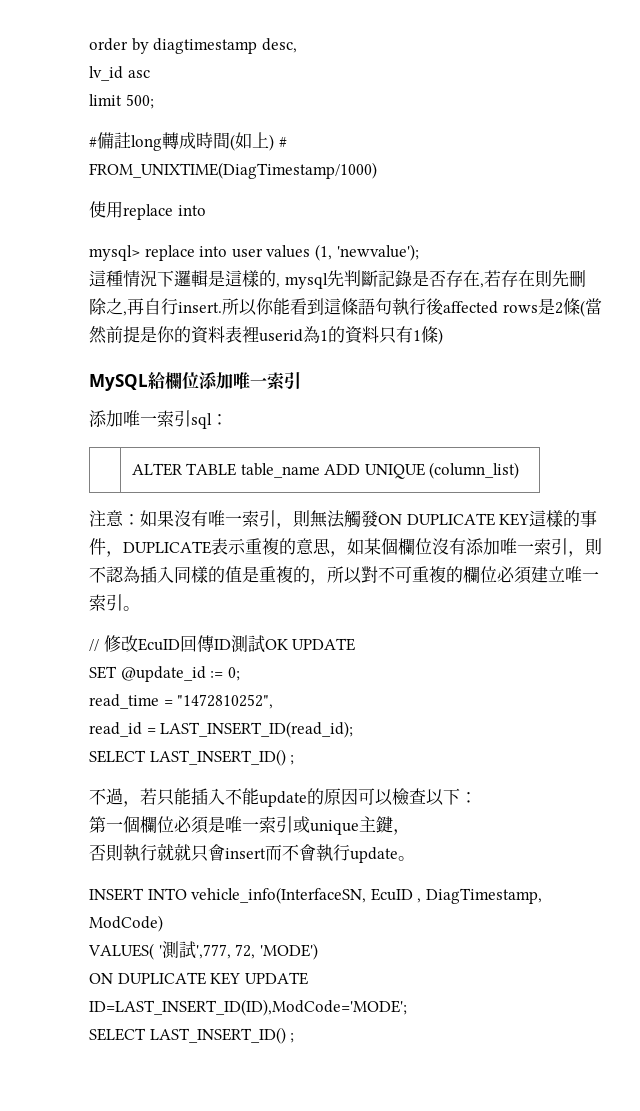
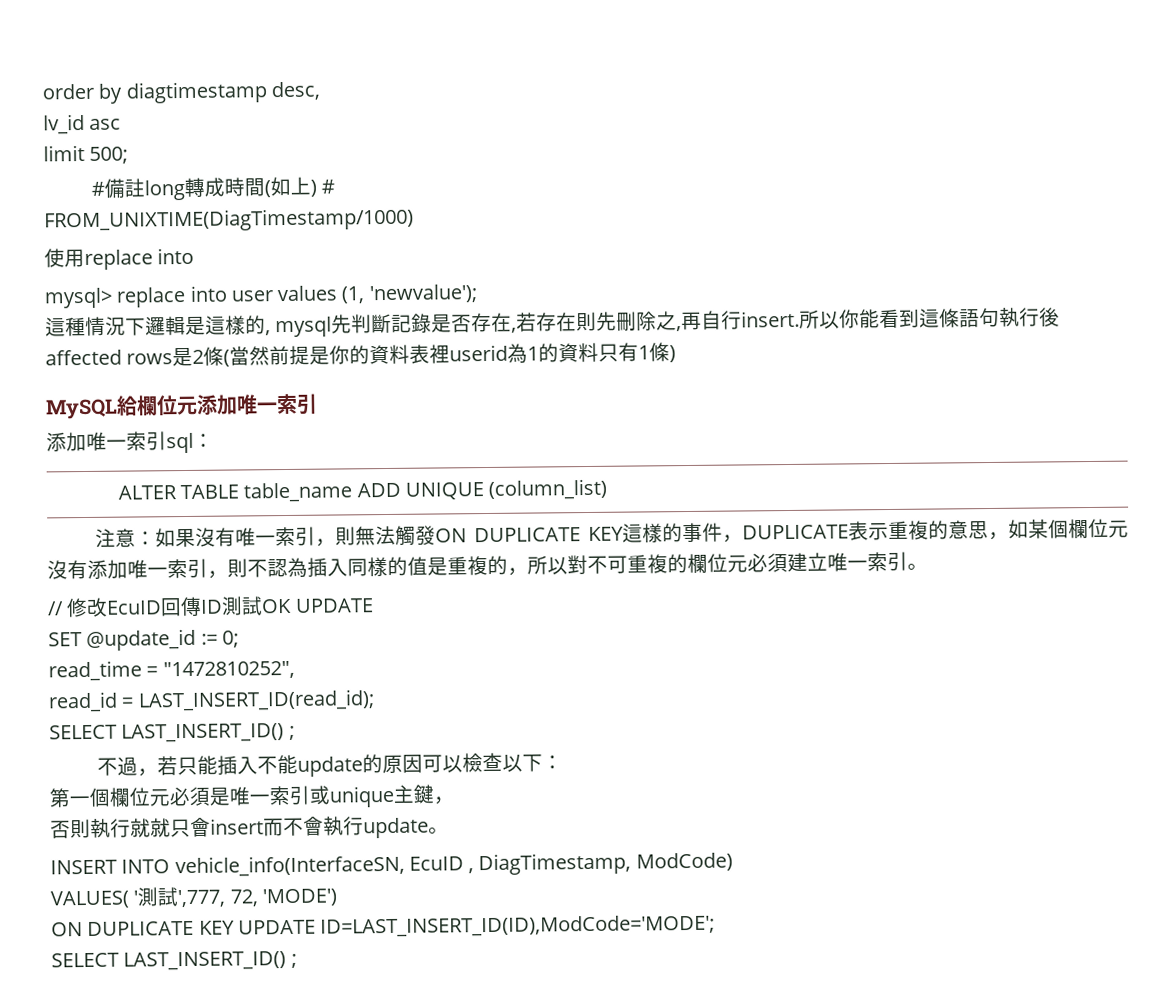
(199, 380) none -> [176,395,198,416] 元
(432, 546) none -> [1108,520,1129,538] 元
(497, 574) none -> [727,555,748,573] 元
(174, 824) none -> [149,789,171,807] 元

